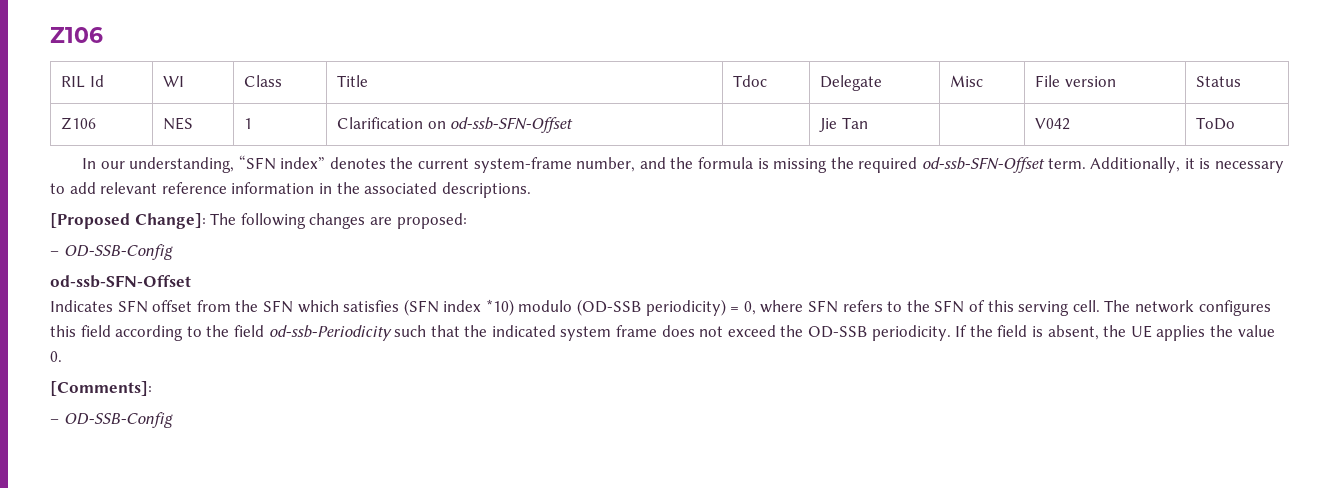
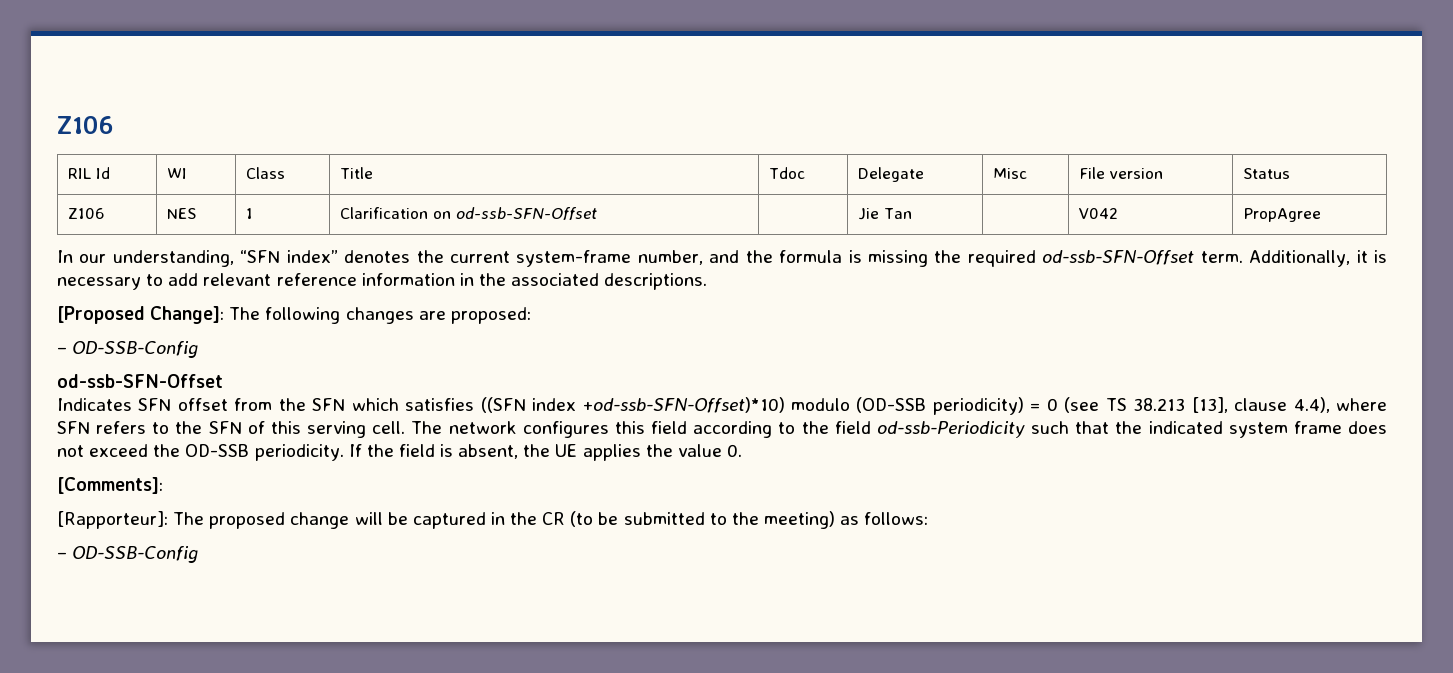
[1196,117,1236,130] ToDo -> [1242,208,1321,222] PropAgree
[403,299,514,316] (SFN index *10) -> [480,397,785,413] ((SFN index +od-ssb-SFN-Offset)*10)
[743,301,756,315] 0, -> [1046,397,1330,413] 0 (see TS 38.213 [13], clause 4.4),
(152, 388) none -> [57,511,929,529] // [Rapporteur]: The proposed change will be captured in the CR (to be submitted to the meeting) as follows:

